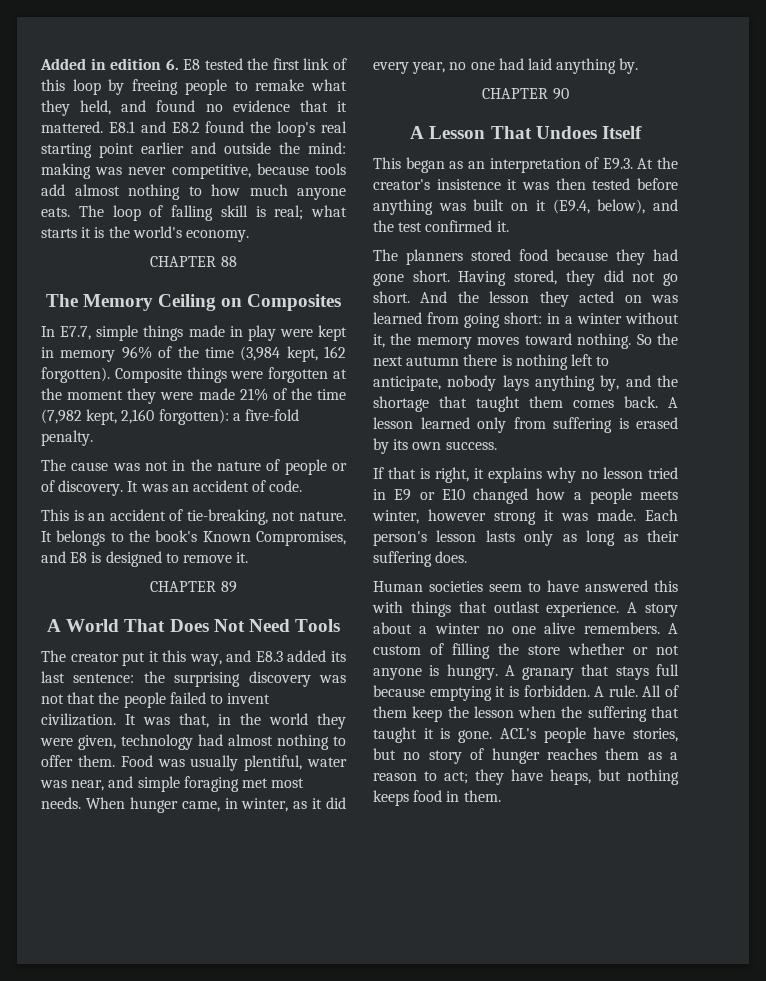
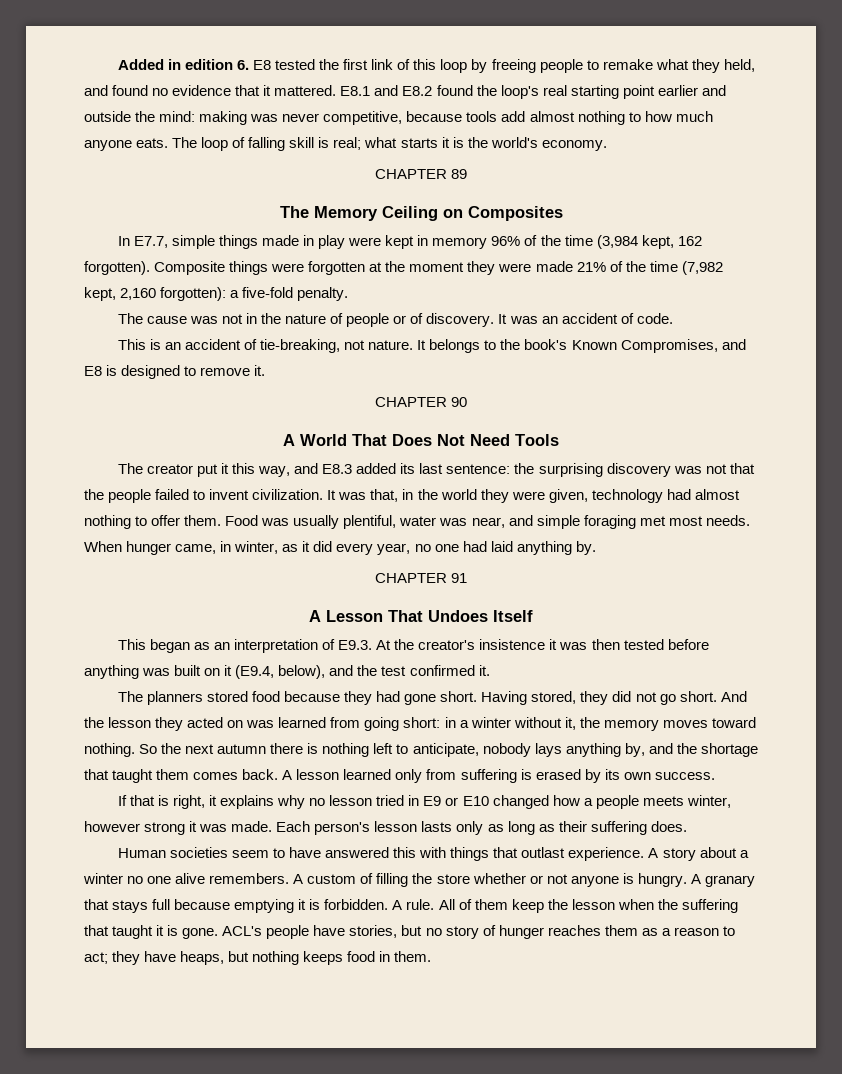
[220,256,237,267] 88 -> [451,169,468,179] 89
[220,581,237,593] 89 -> [451,397,468,407] 90
[552,88,569,100] 90 -> [451,573,468,583] 91

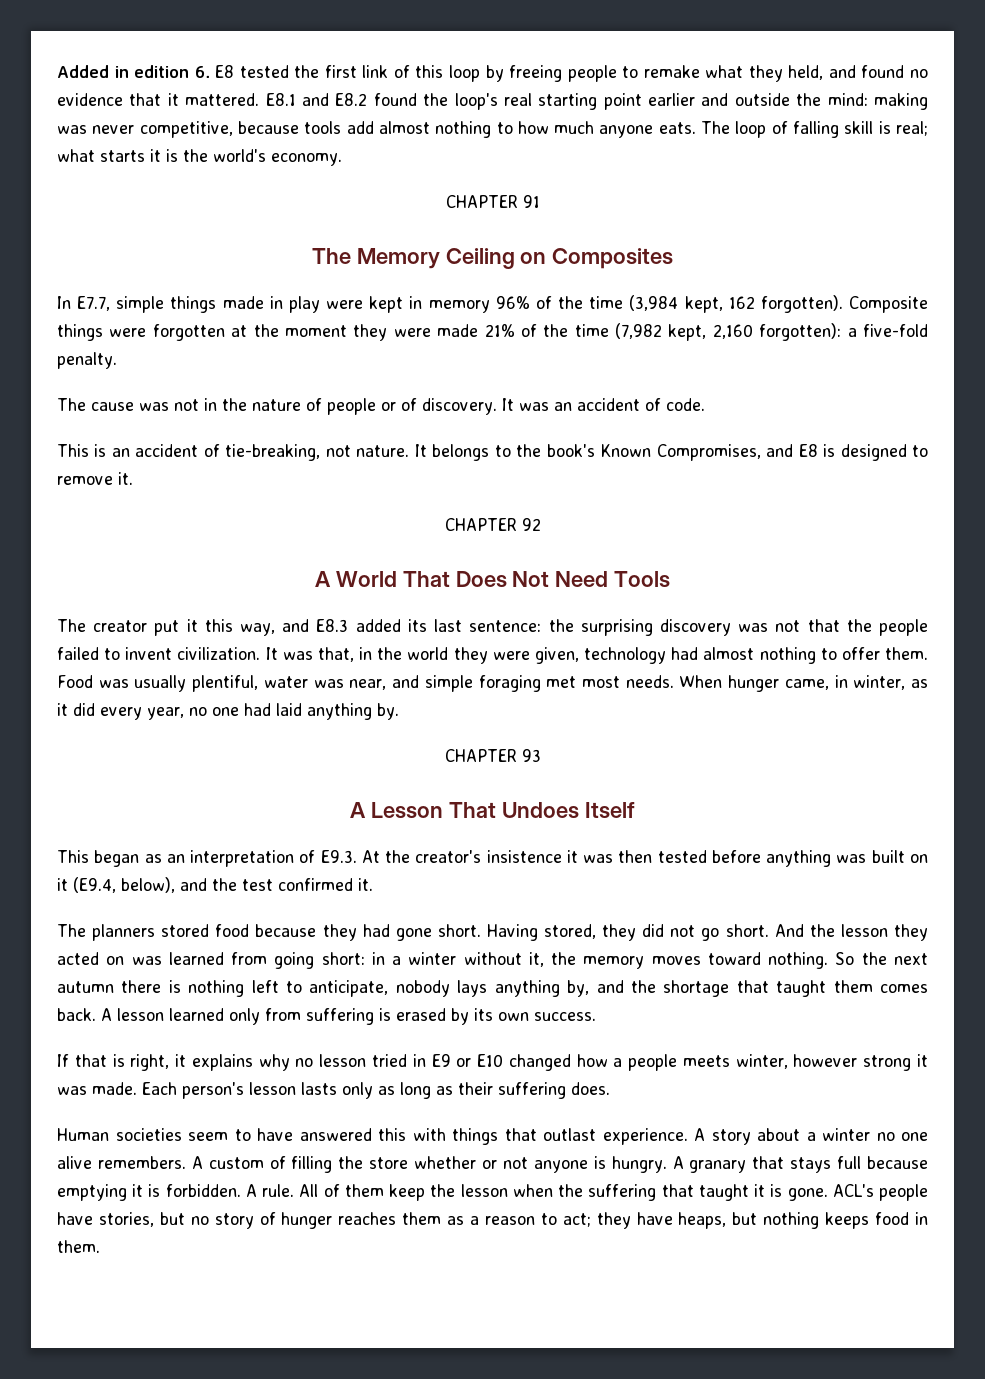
[451,169,468,179] 89 -> [522,195,540,208] 91
[451,397,468,407] 90 -> [521,518,541,531] 92
[451,573,468,583] 91 -> [521,749,541,762] 93

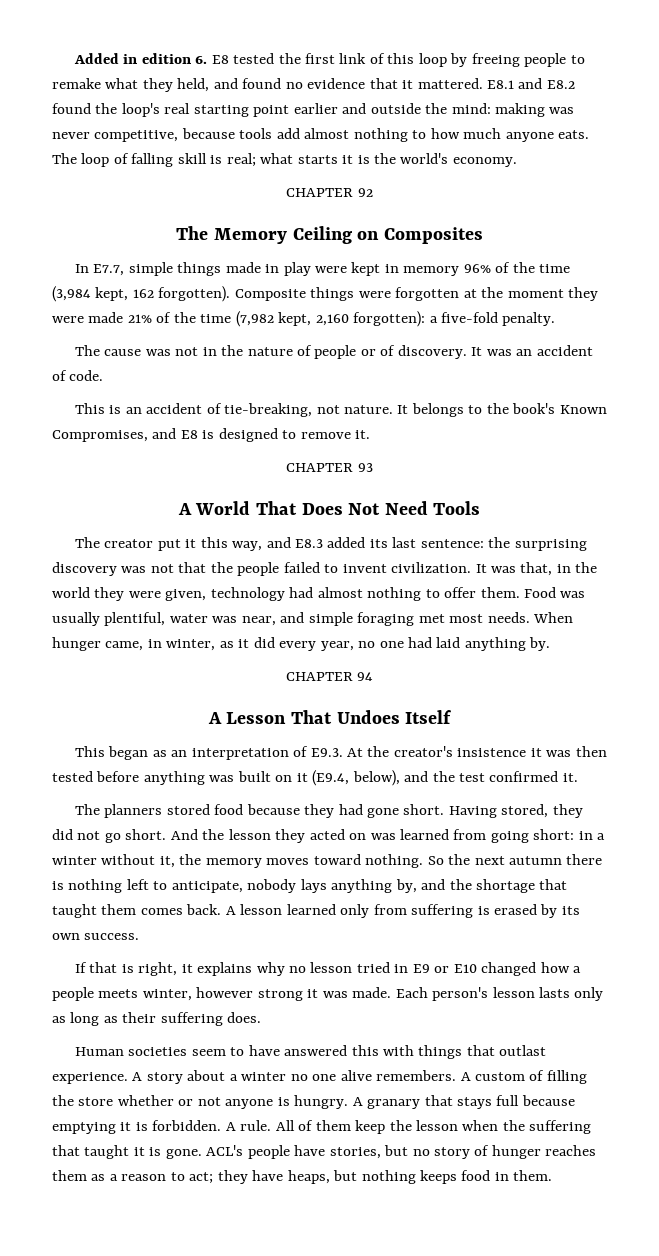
[522,195,540,208] 91 -> [357,188,373,197] 92
[521,518,541,531] 92 -> [357,463,373,472] 93
[521,749,541,762] 93 -> [357,672,374,681] 94

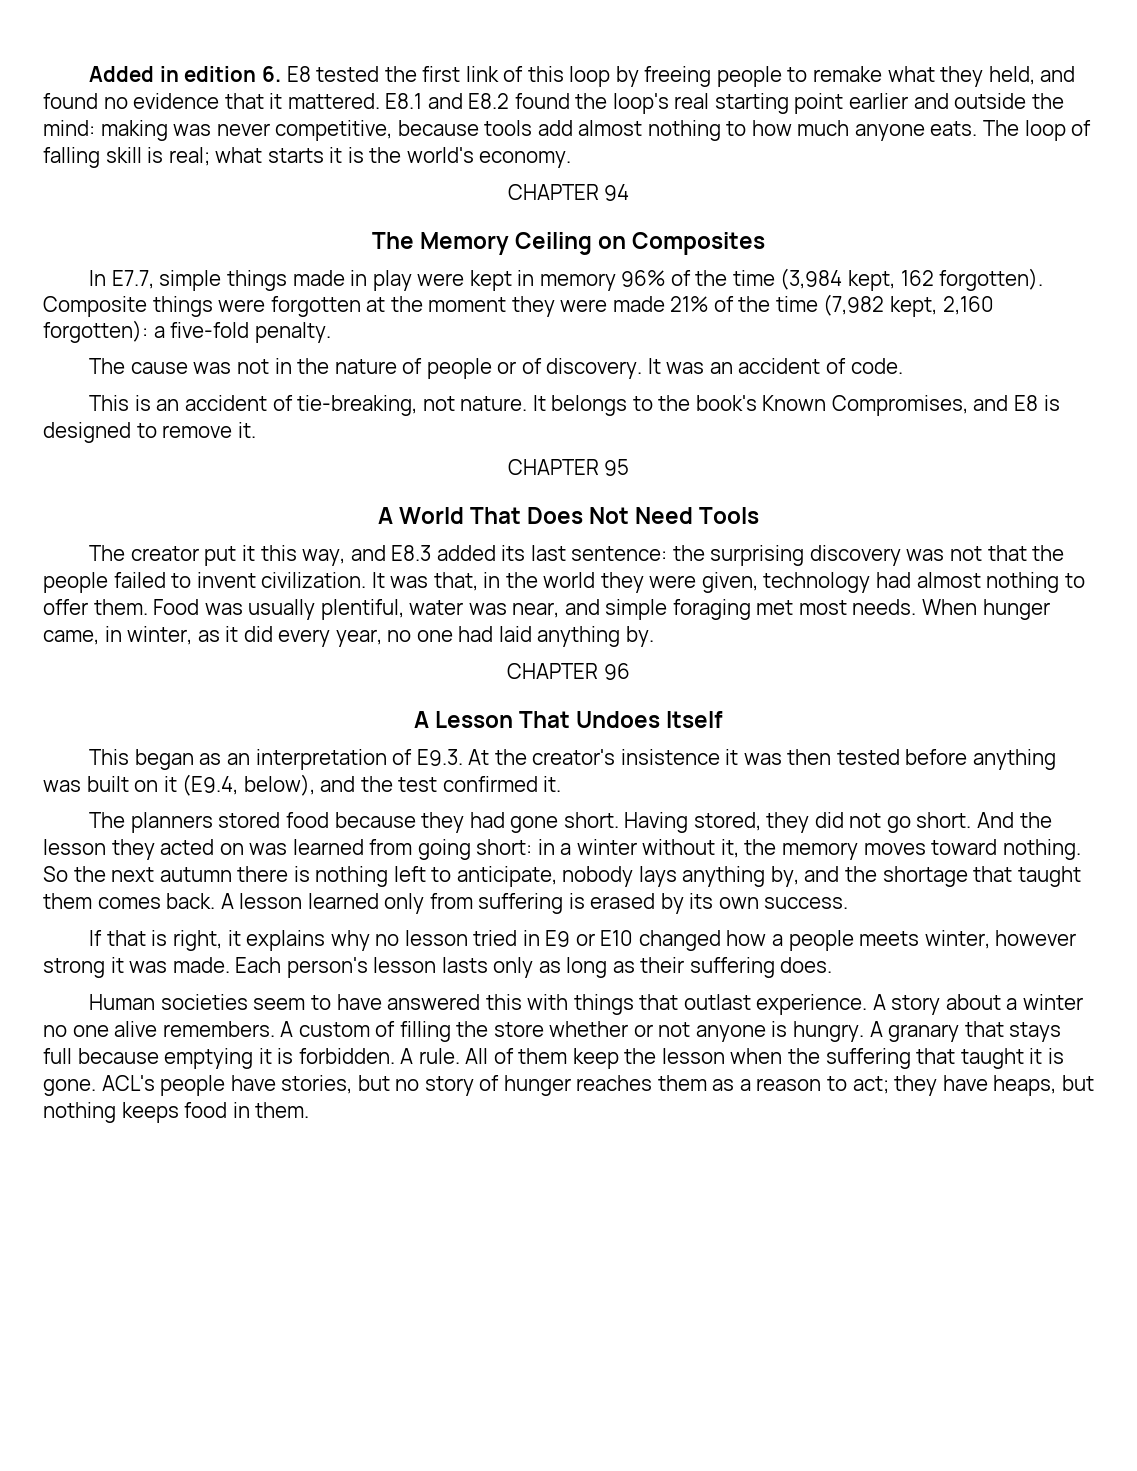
[357,188,373,197] 92 -> [604,184,630,201] 94
[357,463,373,472] 93 -> [604,459,630,476] 95
[357,672,374,681] 94 -> [603,663,630,680] 96

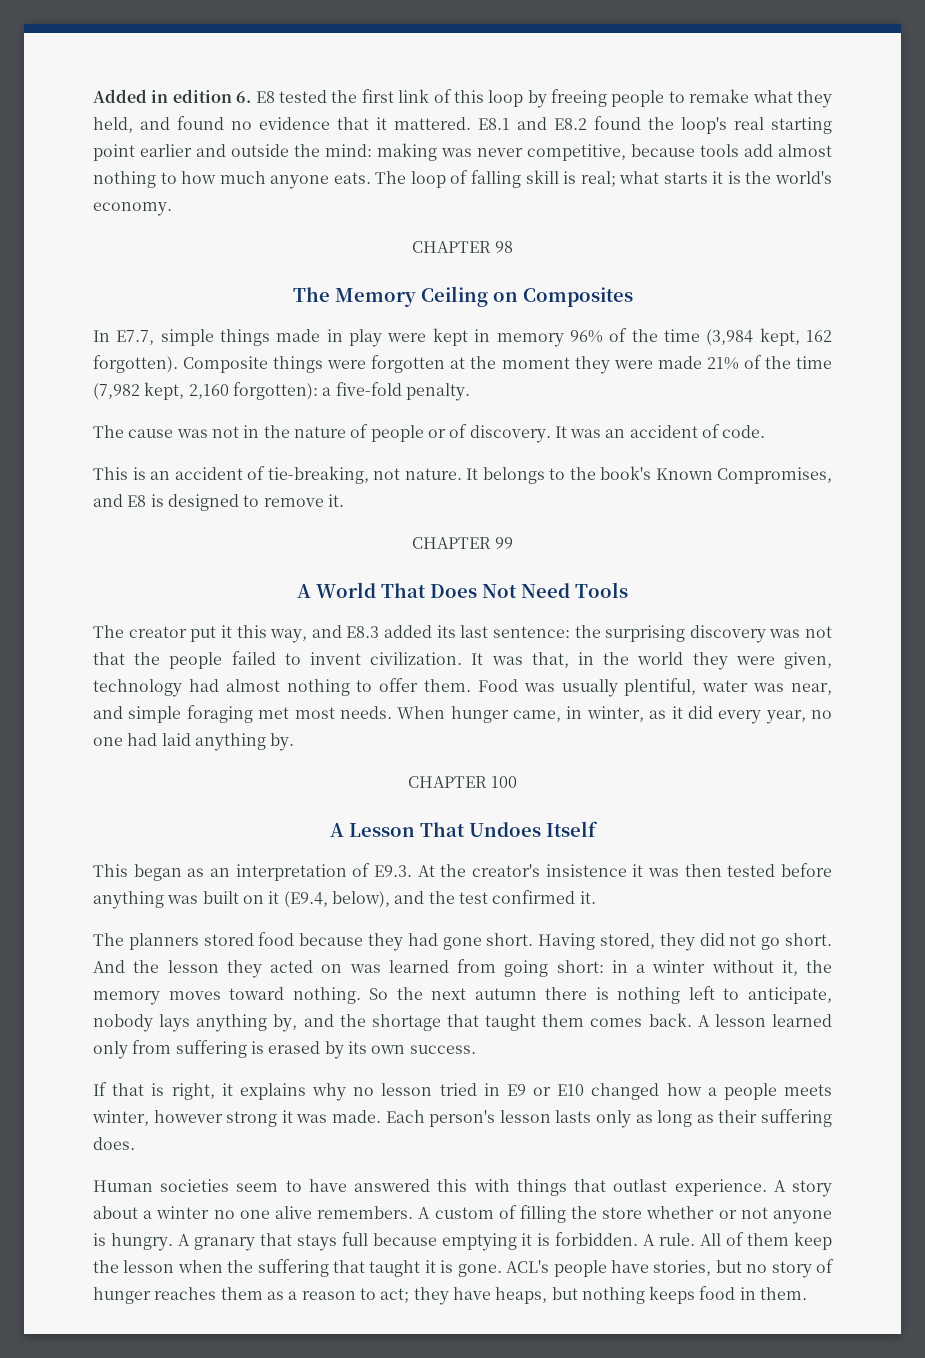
[604,184,630,201] 94 -> [494,241,513,253] 98
[604,459,630,476] 95 -> [494,537,513,549] 99
[603,663,630,680] 96 -> [490,776,517,788] 100

